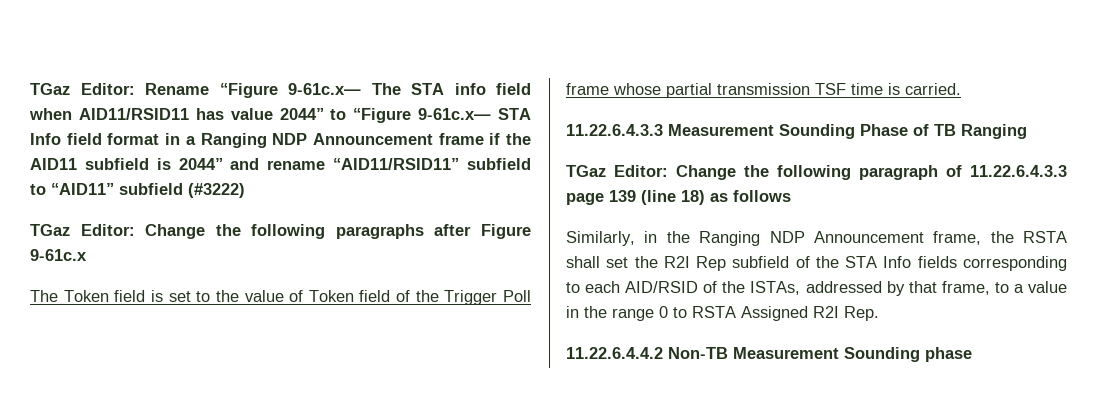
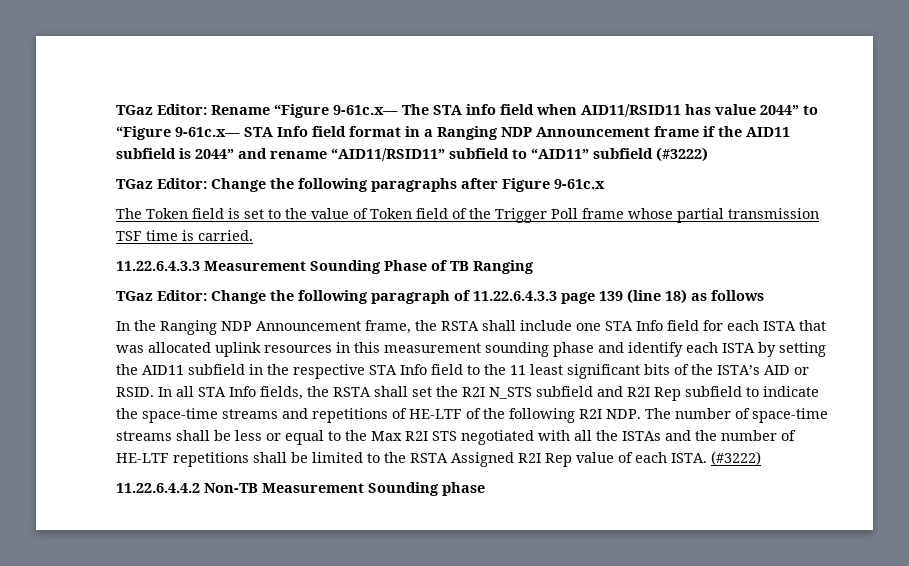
[566,231,658,246] Similarly, in -> [116,321,130,331] In
[606,256,1067,271] [566,281,1067,296] [566,306,879,321] set the R2I Rep subfield of the STA Info fields corresponding to each AID/RSID of the ISTAs, addressed by that frame, to a value in the range 0 to RSTA Assigned R2I Rep. -> [520,320,826,331] [116,342,826,357] [116,364,809,379] [116,386,819,401] [116,408,828,423] [116,430,796,445] [116,451,761,467] include one STA Info field for each ISTA that was allocated uplink resources in this measurement sounding phase and identify each ISTA by setting the AID11 subfield in the respective STA Info field to the 11 least significant bits of the ISTA’s AID or RSID. In all STA Info fields, the RSTA shall set the R2I N_STS subfield and R2I Rep subfield to indicate the space-time streams and repetitions of HE-LTF of the following R2I NDP. The number of space-time streams shall be less or equal to the Max R2I STS negotiated with all the ISTAs and the number of HE-LTF repetitions shall be limited to the RSTA Assigned R2I Rep value of each ISTA. (#3222)

